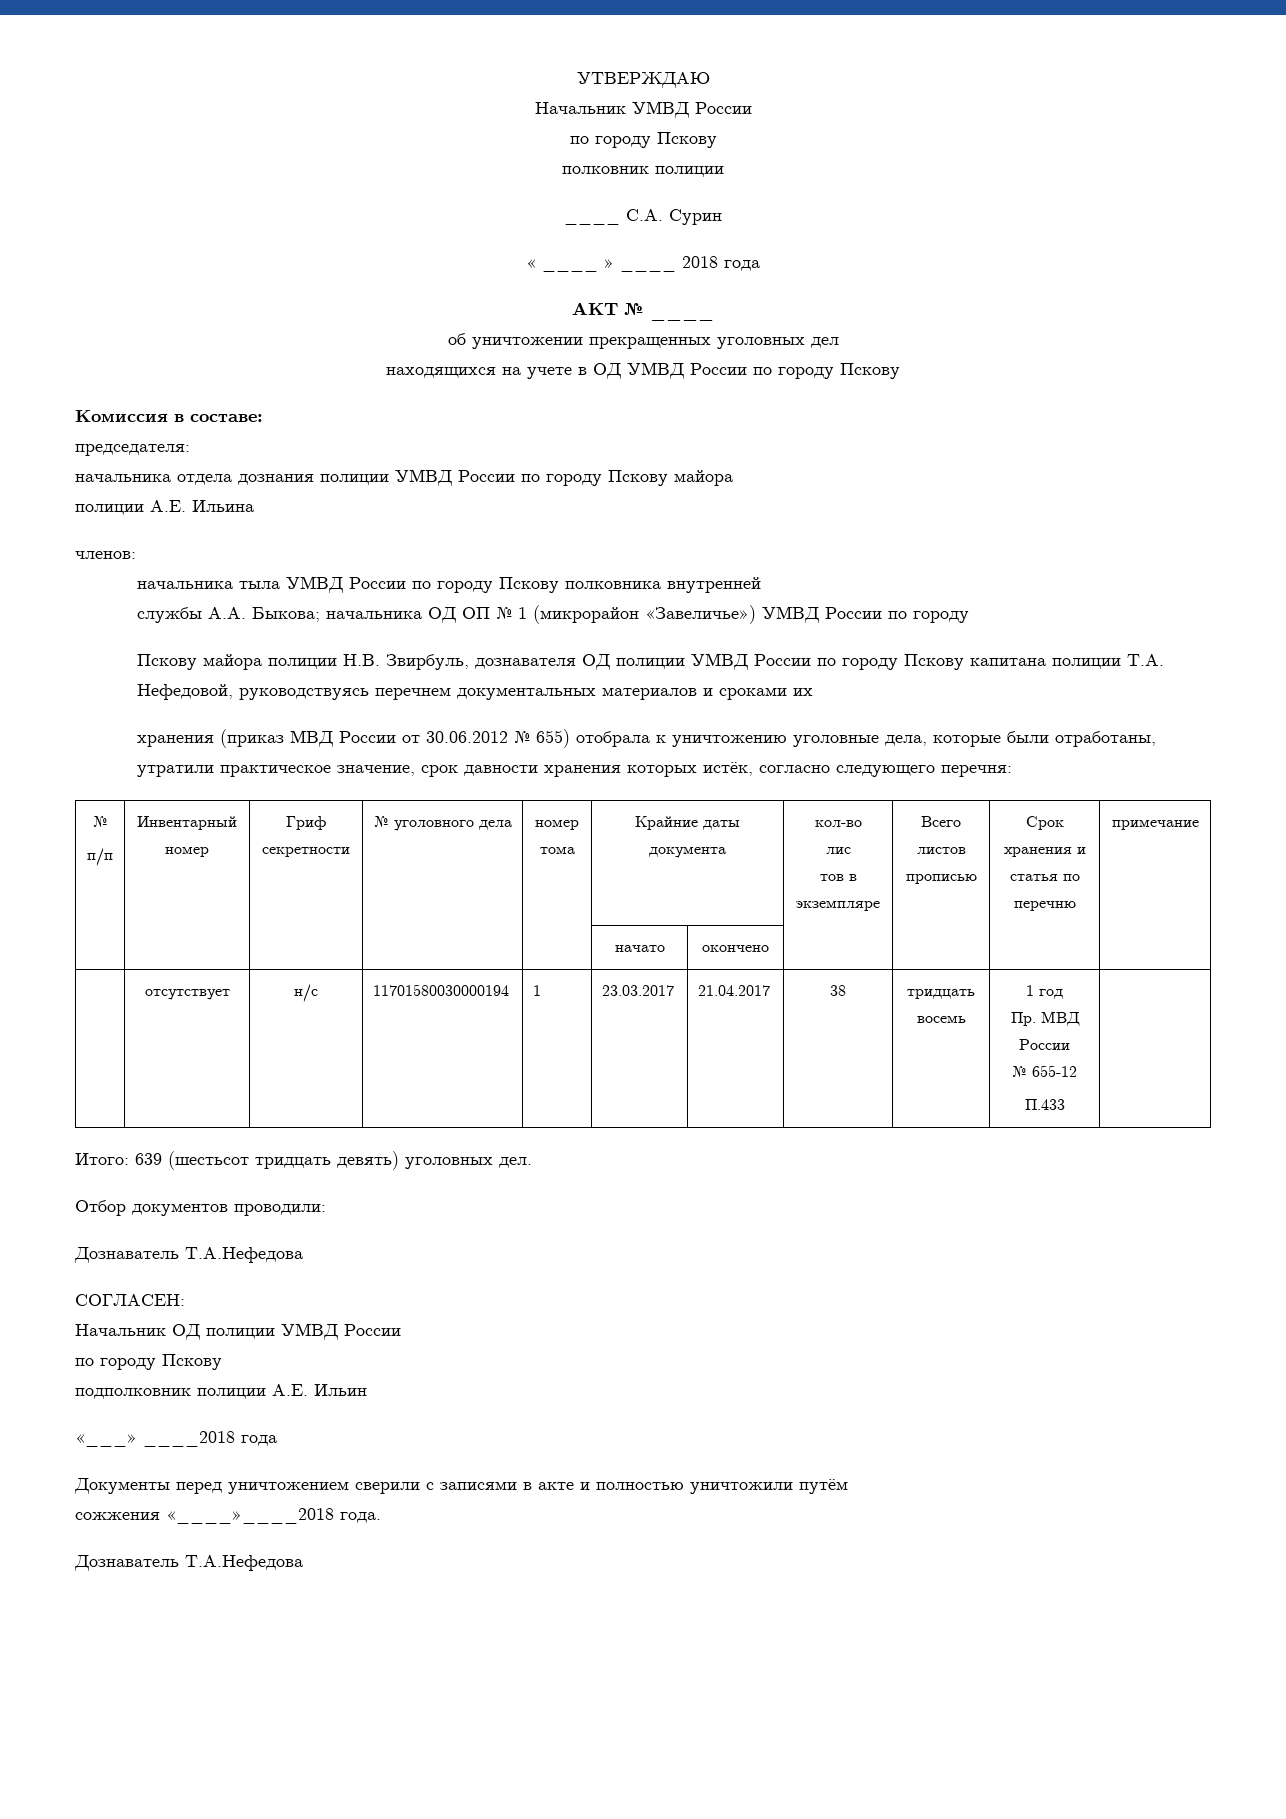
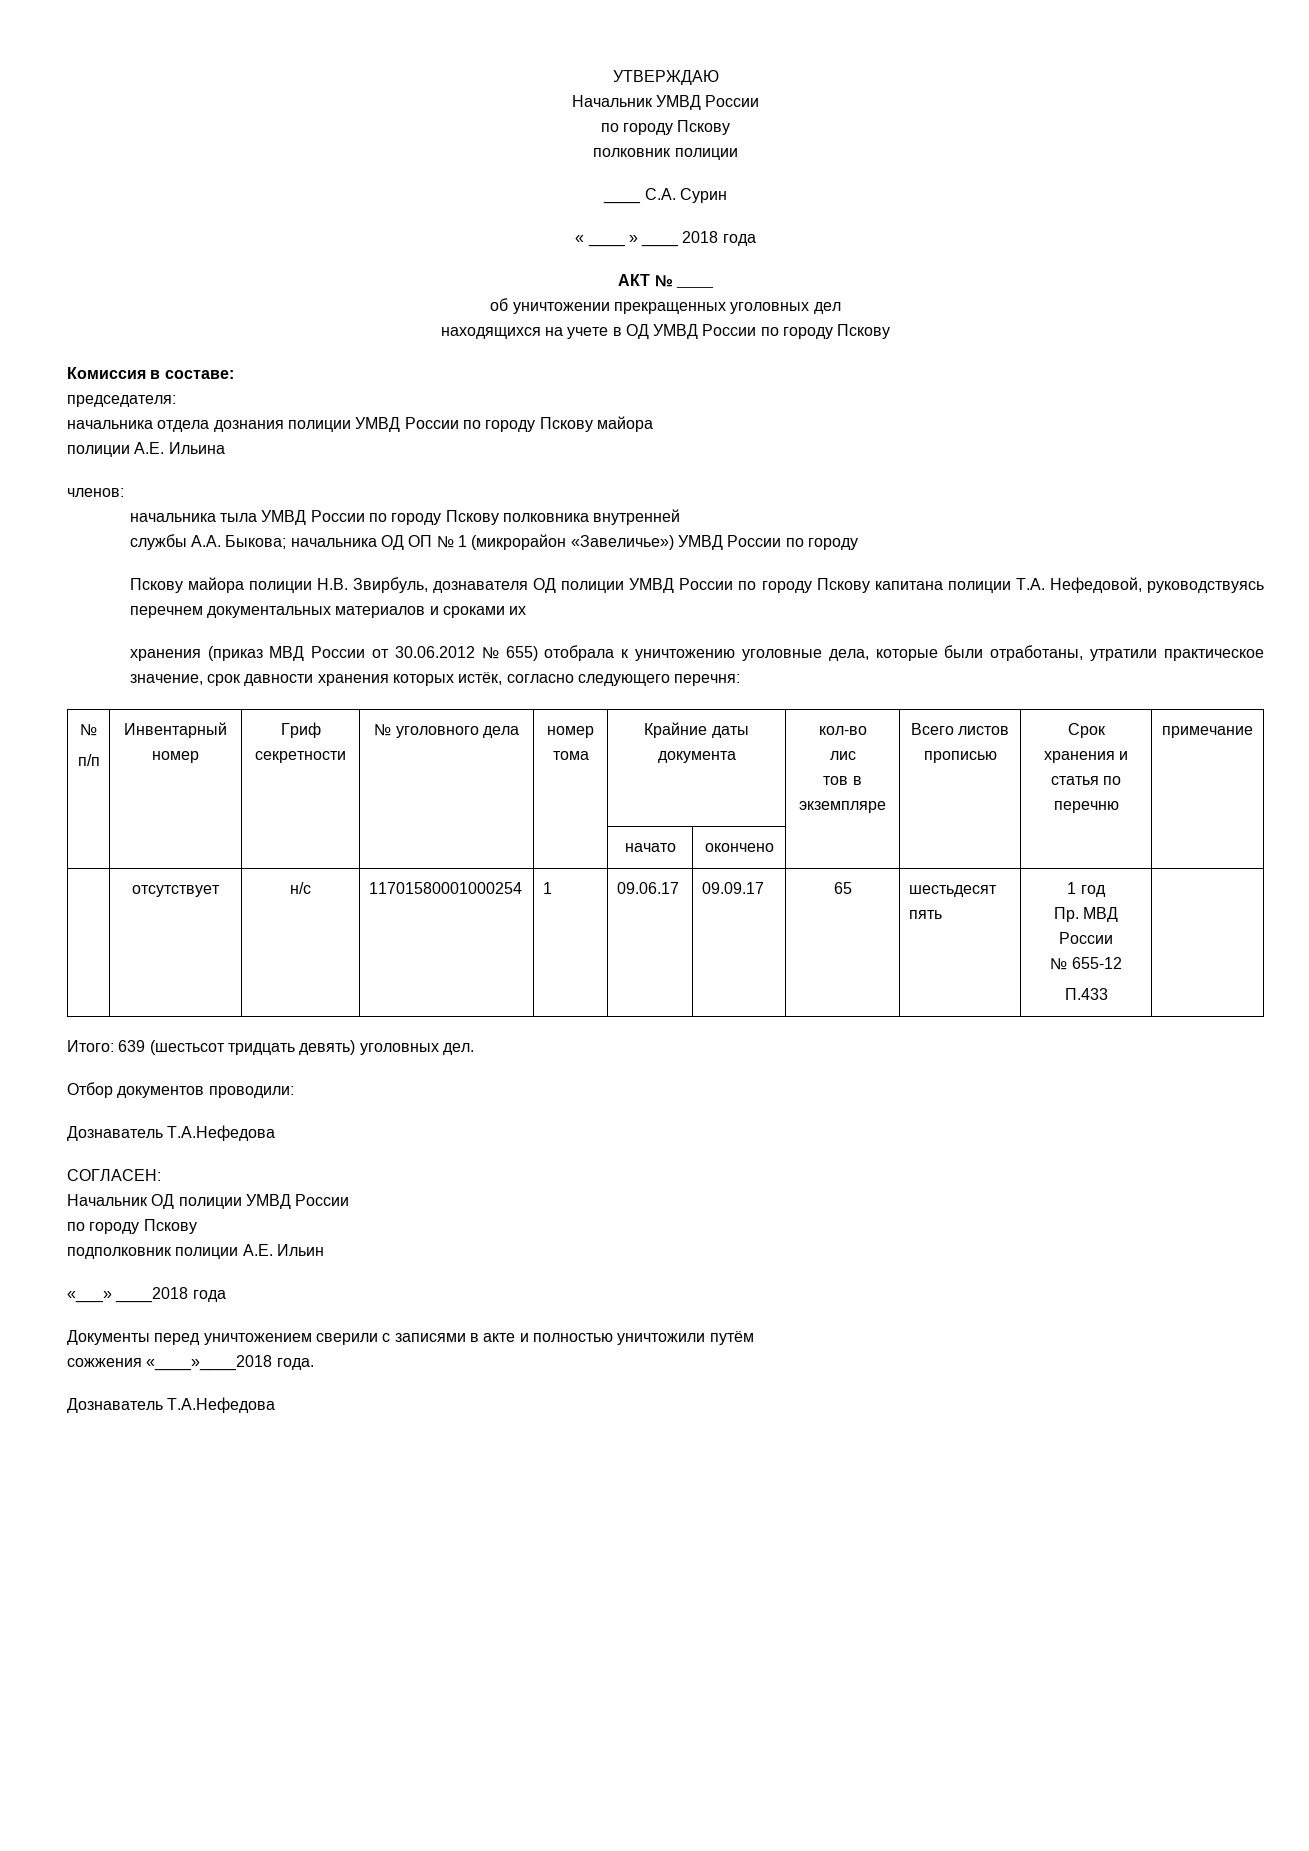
[373,984,510,996] [533,985,542,996] [602,985,675,996] [698,985,771,996] [830,985,846,996] [907,989,975,999] [916,1015,966,1023] 11701580030000194 | 1 | 23.03.2017 | 21.04.2017 | 38 | тридцать восемь -> [368,882,522,894] [542,882,552,894] [616,882,679,894] [701,882,764,894] [833,882,852,894] [908,885,997,897] [908,910,942,919] 11701580001000254 | 1 | 09.06.17 | 09.09.17 | 65 | шестьдесят пять

